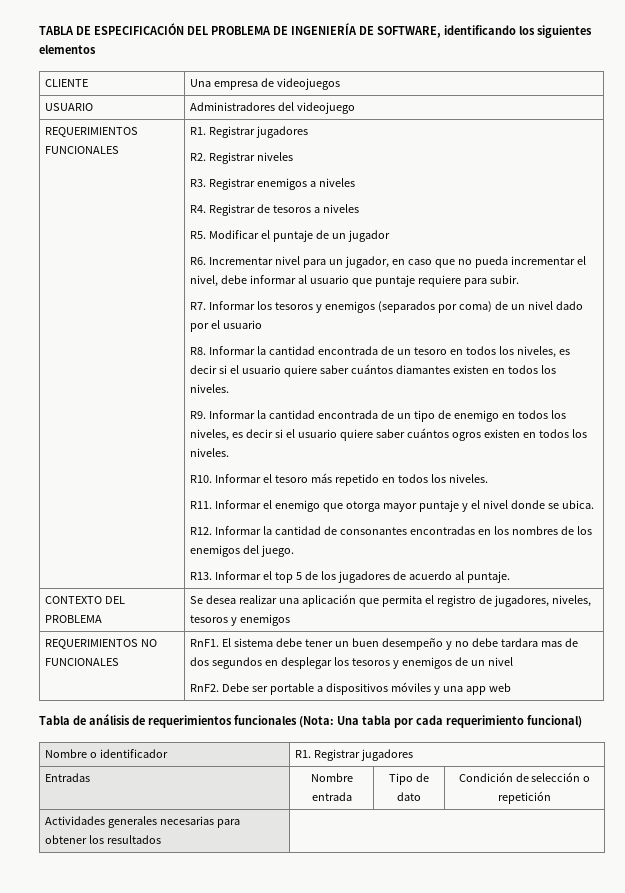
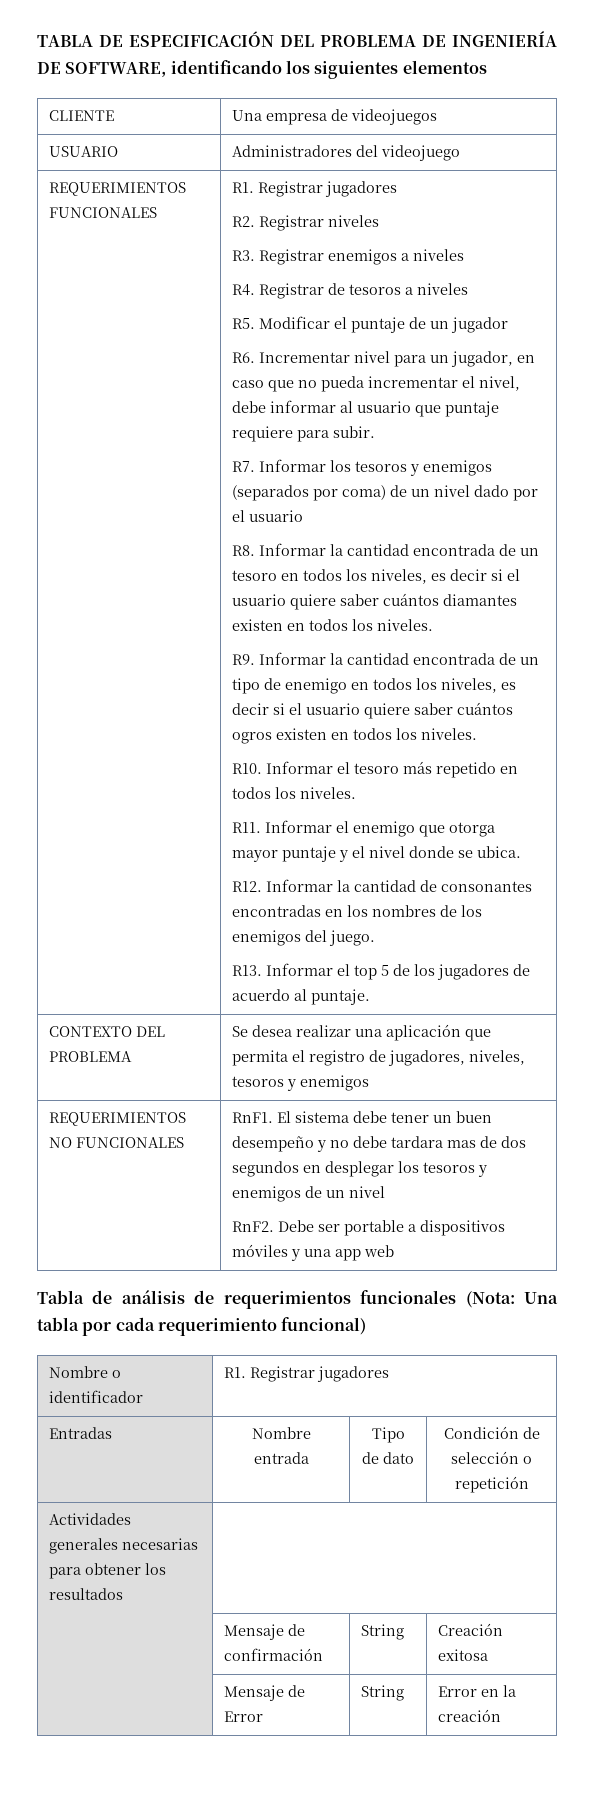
(162, 839) none -> [224,1624,306,1640] [224,1648,324,1661] [361,1624,405,1640] [438,1623,504,1636] [438,1649,489,1661] [224,1685,306,1701] [224,1711,264,1722] [361,1685,405,1701] [438,1685,517,1697] [438,1709,502,1722] // | Mensaje de confirmación | String | Creación exitosa // | Mensaje de Error | String | Error en la creación

